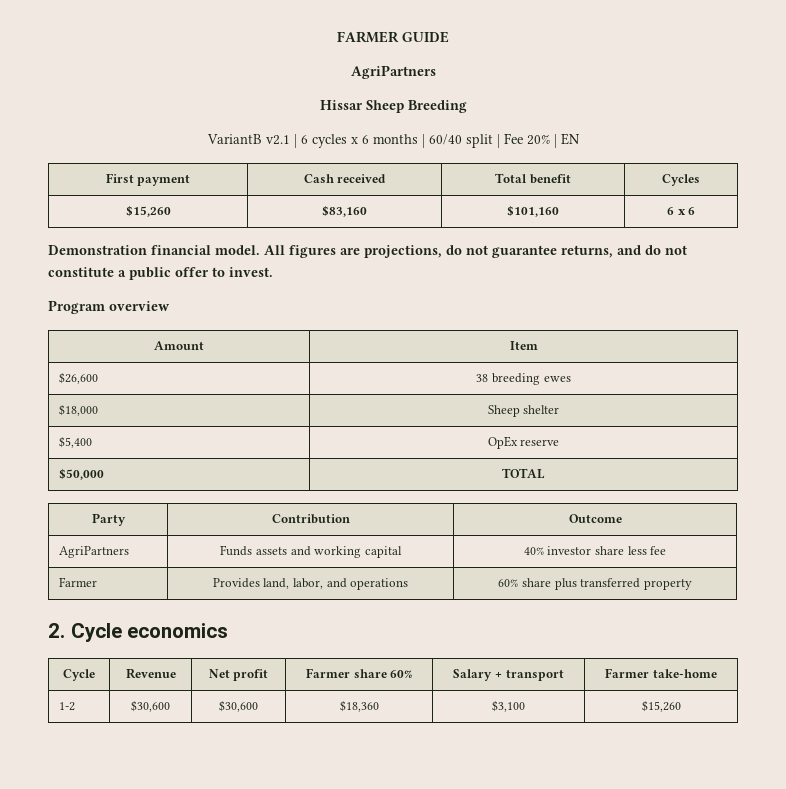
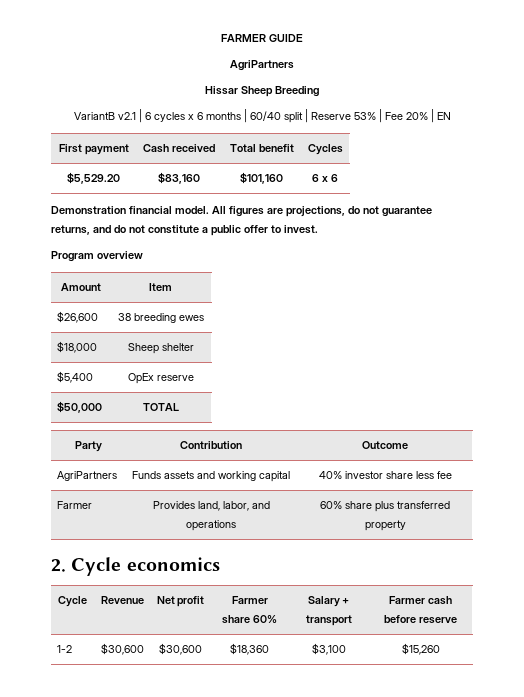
(500, 141) none -> [310,109,382,123] Reserve 53% |
[125,205,171,217] $15,260 -> [67,172,120,184] $5,529.20
[652,669,717,678] take-home -> [427,596,452,605] [384,615,457,624] cash before reserve

